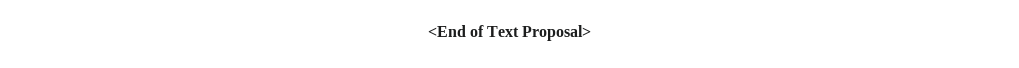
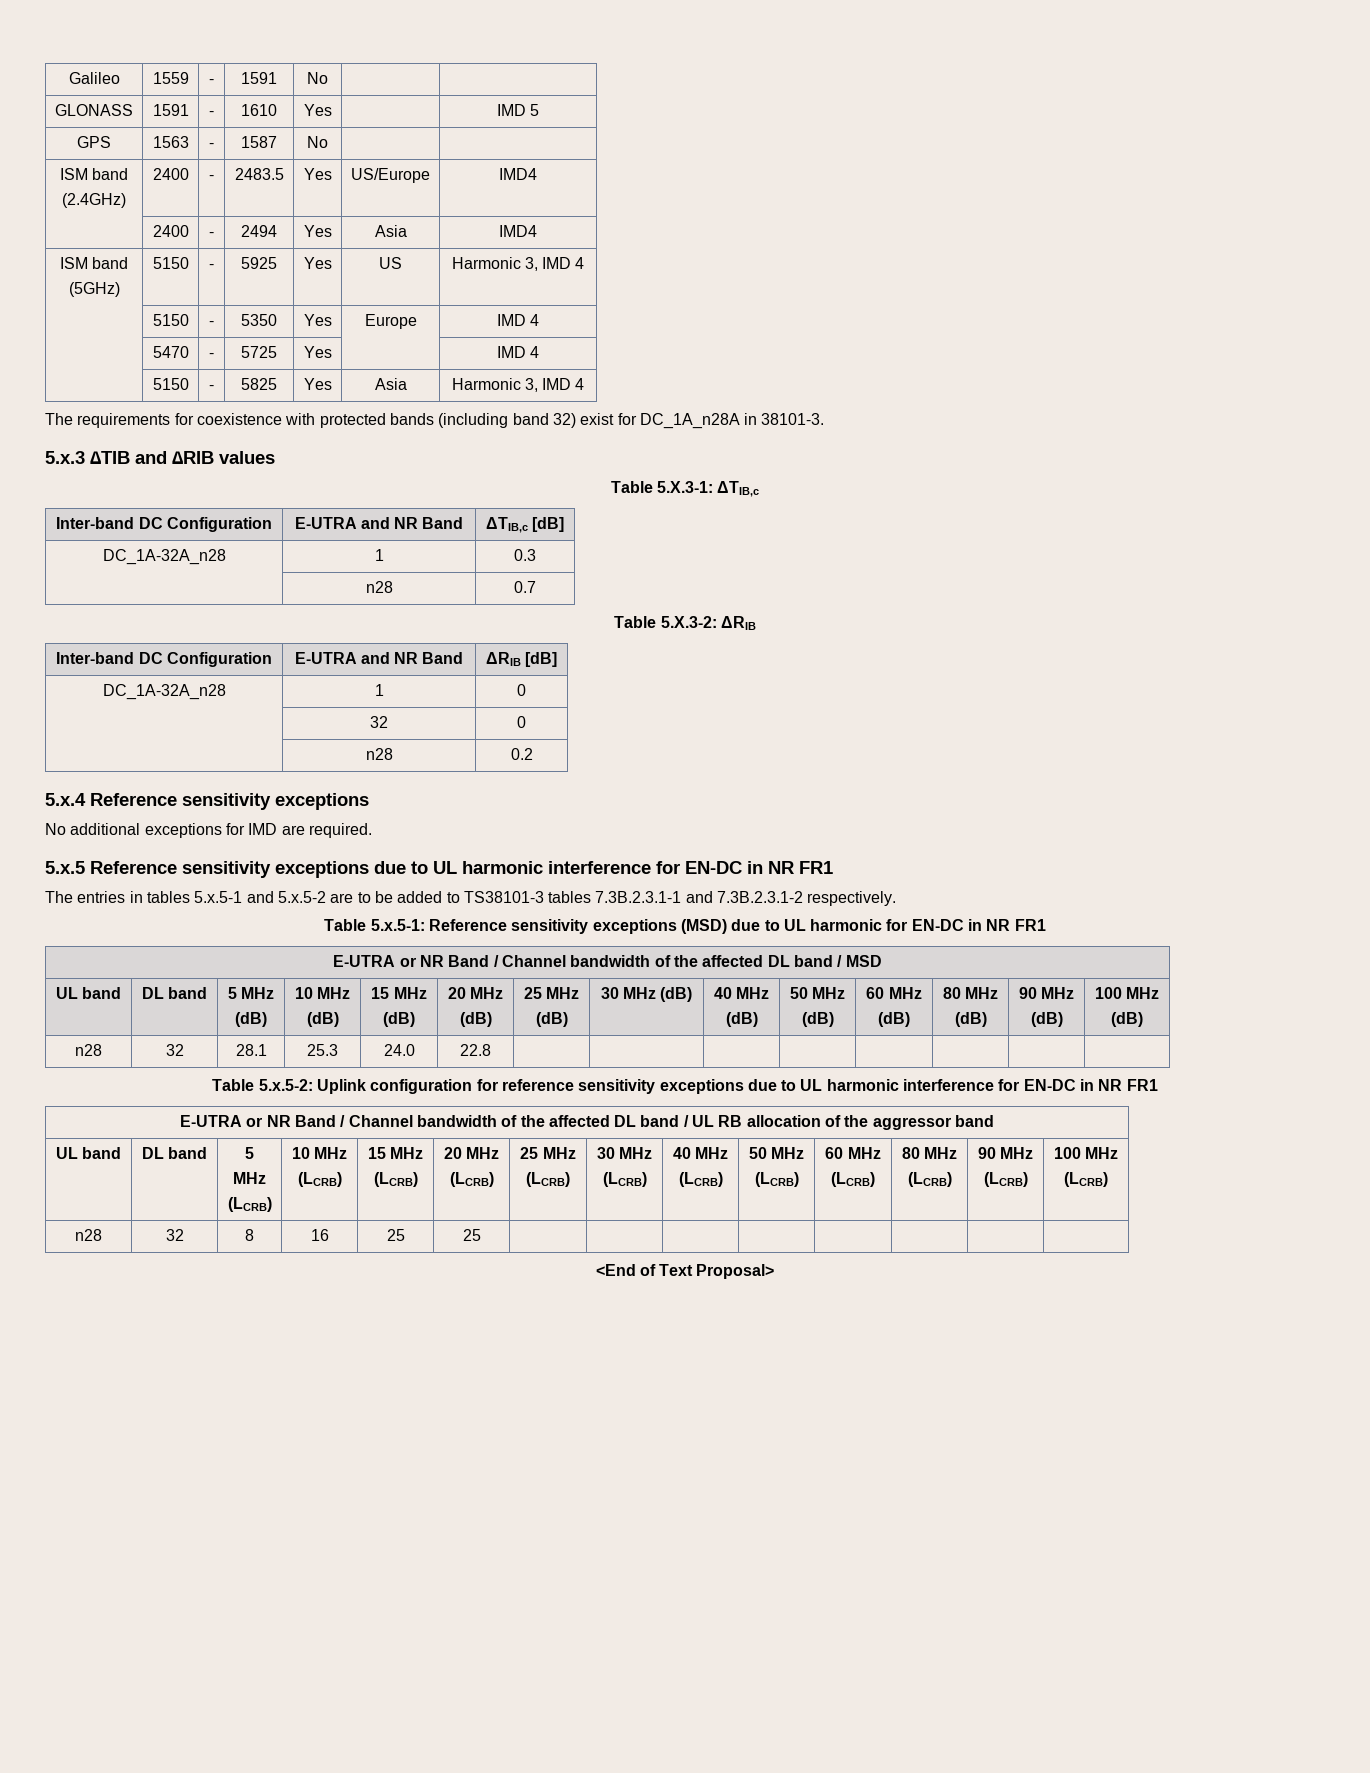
(427, 31) none -> [68,72,120,84] [152,72,189,84] [209,79,214,84] [241,72,277,84] [307,72,328,84] [55,104,133,116] [152,104,189,116] [209,111,214,116] [241,104,277,116] [303,104,332,116] [496,104,540,116] [77,136,111,148] [152,136,189,148] [209,143,214,148] [241,136,277,148] [307,136,328,148] [59,168,129,180] [62,193,126,208] [152,168,189,180] [209,175,214,180] [234,168,284,180] [303,168,332,180] [351,168,430,183] [499,168,537,180] [152,225,189,237] [209,232,214,237] [241,225,277,237] [303,225,332,237] [374,225,407,237] [499,225,537,237] [59,257,129,269] [68,282,120,297] [152,257,189,269] [209,264,214,269] [241,257,277,269] [303,257,332,269] [379,257,402,269] [451,257,585,271] [152,314,189,326] [209,321,214,326] [241,314,277,326] [303,314,332,326] [364,314,417,329] [496,314,540,326] [152,346,189,358] [209,353,214,358] [241,346,277,358] [303,346,332,358] [496,346,540,358] [152,378,189,390] [209,385,214,390] [241,378,277,390] [303,378,332,390] [374,378,407,390] [451,378,585,392] [45,413,825,429] [45,451,275,464] [610,481,760,497] [56,517,272,532] [294,517,464,529] [485,517,565,533] [102,549,226,565] [374,549,384,561] [514,549,536,561] [365,581,393,593] [514,581,536,593] [614,616,756,630] [56,652,272,667] [294,652,464,664] [485,652,558,667] [102,684,226,700] [374,684,384,696] [517,684,526,696] [370,716,388,728] [517,716,526,728] [365,748,393,760] [510,748,533,760] [45,793,369,810] [45,823,372,838] [45,861,833,878] [45,891,897,906] [324,919,1046,934] [333,955,882,967] [55,987,122,999] [141,987,208,999] [227,987,275,999] [235,1012,267,1027] [294,987,351,999] [306,1012,339,1027] [371,987,427,999] [383,1012,415,1027] [447,987,504,999] [459,1012,492,1027] [523,987,580,999] [535,1012,568,1027] [600,987,693,1002] [713,987,770,999] [725,1012,758,1027] [789,987,846,999] [801,1012,834,1027] [866,987,922,999] [878,1012,910,1027] [942,987,999,999] [954,1012,987,1027] [1018,987,1075,999] [1030,1012,1063,1027] [1094,987,1160,999] [1111,1012,1143,1027] [75,1044,102,1056] [165,1044,184,1056] [235,1044,267,1056] [307,1044,338,1056] [383,1044,415,1056] [460,1044,491,1056] [212,1079,1158,1094] [179,1115,995,1130] [55,1147,122,1159] [141,1147,208,1159] [245,1147,254,1159] [233,1172,266,1184] [227,1197,272,1212] [291,1147,348,1159] [297,1172,342,1187] [367,1147,424,1159] [373,1172,418,1187] [443,1147,500,1159] [449,1172,494,1187] [520,1147,576,1159] [526,1172,570,1187] [596,1147,653,1159] [602,1172,647,1187] [672,1147,729,1159] [678,1172,723,1187] [748,1147,805,1159] [754,1172,799,1187] [825,1147,881,1159] [831,1172,875,1187] [901,1147,958,1159] [907,1172,952,1187] [977,1147,1034,1159] [983,1172,1028,1187] [1053,1147,1119,1159] [1064,1172,1108,1187] [75,1229,102,1241] [165,1229,184,1241] [245,1229,254,1241] [310,1229,329,1241] [386,1229,405,1241] [462,1229,481,1241] Galileo | 1559 | - | 1591 | No | | // GLONASS | 1591 | - | 1610 | Yes | | IMD 5 // GPS | 1563 | - | 1587 | No | | // ISM band // (2.4GHz) | 2400 | - | 2483.5 | Yes | US/Europe | IMD4 // | 2400 | - | 2494 | Yes | Asia | IMD4 // ISM band // (5GHz) | 5150 | - | 5925 | Yes | US | Harmonic 3, IMD 4 // | 5150 | - | 5350 | Yes | Europe | IMD 4 // | 5470 | - | 5725 | Yes | | IMD 4 // | 5150 | - | 5825 | Yes | Asia | Harmonic 3, IMD 4 // The requirements for coexistence with protected bands (including band 32) exist for DC_1A_n28A in 38101-3. // 5.x.3 ∆TIB and ∆RIB values // Table 5.X.3-1: ΔTIB,c // Inter-band DC Configuration | E-UTRA and NR Band | ΔTIB,c [dB] // DC_1A-32A_n28 | 1 | 0.3 // | n28 | 0.7 // Table 5.X.3-2: ΔRIB // Inter-band DC Configuration | E-UTRA and NR Band | ΔRIB [dB] // DC_1A-32A_n28 | 1 | 0 // | 32 | 0 // | n28 | 0.2 // 5.x.4 Reference sensitivity exceptions // No additional exceptions for IMD are required. // 5.x.5 Reference sensitivity exceptions due to UL harmonic interference for EN-DC in NR FR1 // The entries in tables 5.x.5-1 and 5.x.5-2 are to be added to TS38101-3 tables 7.3B.2.3.1-1 and 7.3B.2.3.1-2 respectively. // Table 5.x.5-1: Reference sensitivity exceptions (MSD) due to UL harmonic for EN-DC in NR FR1 // E-UTRA or NR Band / Channel bandwidth of the affected DL band / MSD // UL band | DL band | 5 MHz // (dB) | 10 MHz // (dB) | 15 MHz // (dB) | 20 MHz // (dB) | 25 MHz // (dB) | 30 MHz (dB) | 40 MHz // (dB) | 50 MHz // (dB) | 60 MHz // (dB) | 80 MHz // (dB) | 90 MHz // (dB) | 100 MHz // (dB) // n28 | 32 | 28.1 | 25.3 | 24.0 | 22.8 | | | | | | | | // Table 5.x.5-2: Uplink configuration for reference sensitivity exceptions due to UL harmonic interference for EN-DC in NR FR1 // E-UTRA or NR Band / Channel bandwidth of the affected DL band / UL RB allocation of the aggressor band // UL band | DL band | 5 // MHz // (LCRB) | 10 MHz // (LCRB) | 15 MHz // (LCRB) | 20 MHz // (LCRB) | 25 MHz // (LCRB) | 30 MHz // (LCRB) | 40 MHz // (LCRB) | 50 MHz // (LCRB) | 60 MHz // (LCRB) | 80 MHz // (LCRB) | 90 MHz // (LCRB) | 100 MHz // (LCRB) // n28 | 32 | 8 | 16 | 25 | 25 | | | | | | | | //

